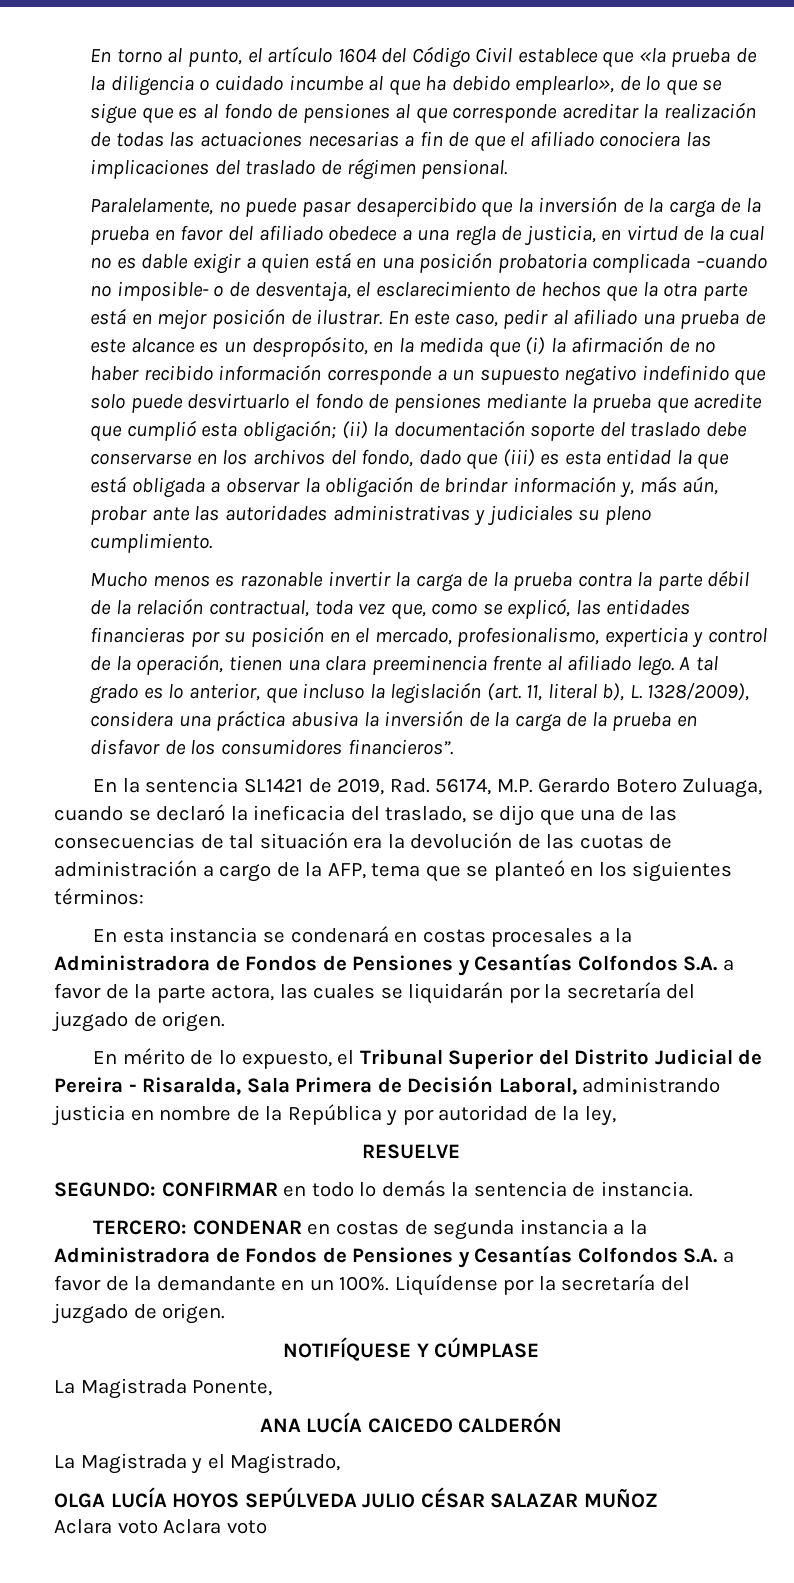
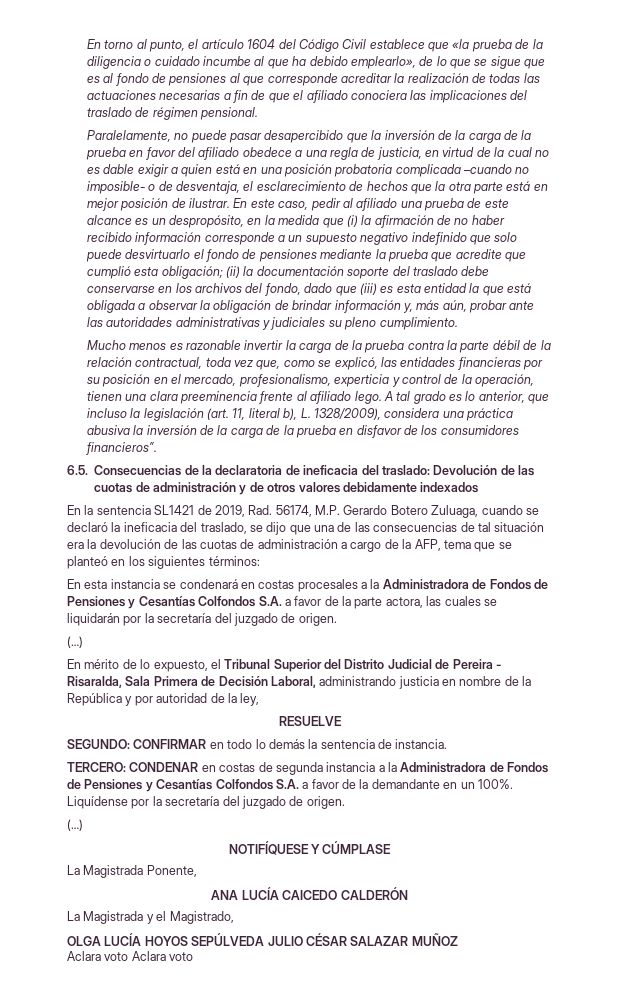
(453, 747) none -> [67,465,534,476] [94,482,479,495] // 6.5. Consecuencias de la declaratoria de ineficacia del traslado: Devolución de las cuotas de administración y de otros valores debidamente indexados
(226, 1021) none -> [67,636,83,648] // (…)
(226, 1313) none -> [67,819,83,831] // (…)

